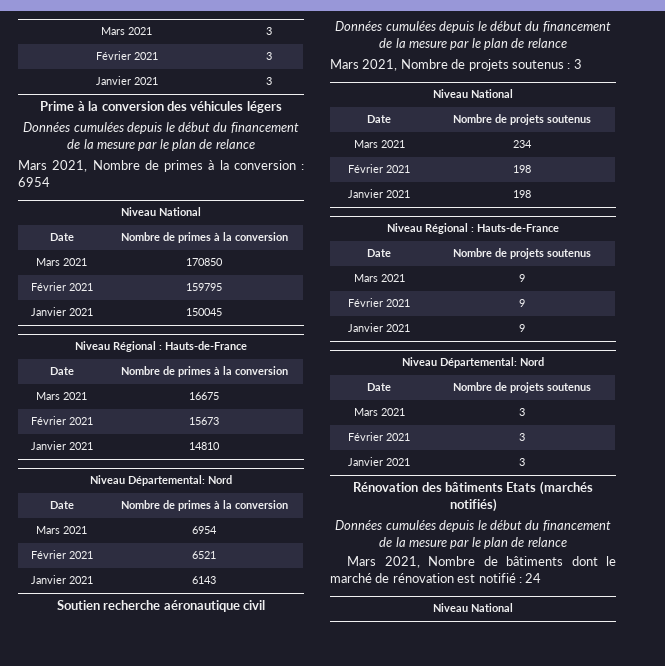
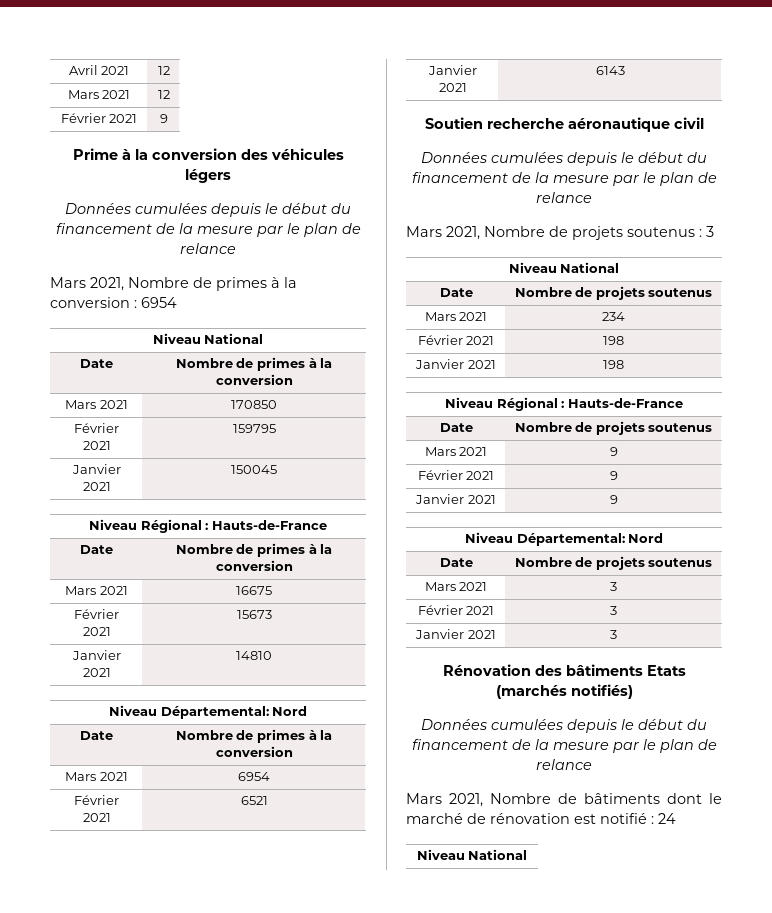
[101,27,152,35] [266,27,272,35] [95,51,158,60] [266,52,272,60] [95,76,158,85] [266,77,272,85] Mars 2021 | 3 // Février 2021 | 3 // Janvier 2021 | 3 -> [68,65,130,75] [157,66,170,75] [67,90,131,99] [157,90,170,99] [60,113,138,123] [159,114,168,123] Avril 2021 | 12 // Mars 2021 | 12 // Février 2021 | 9

